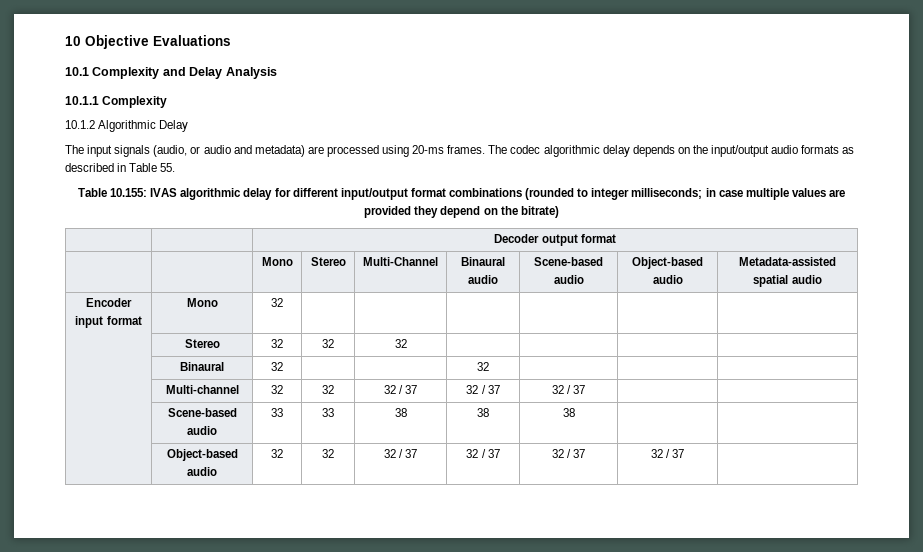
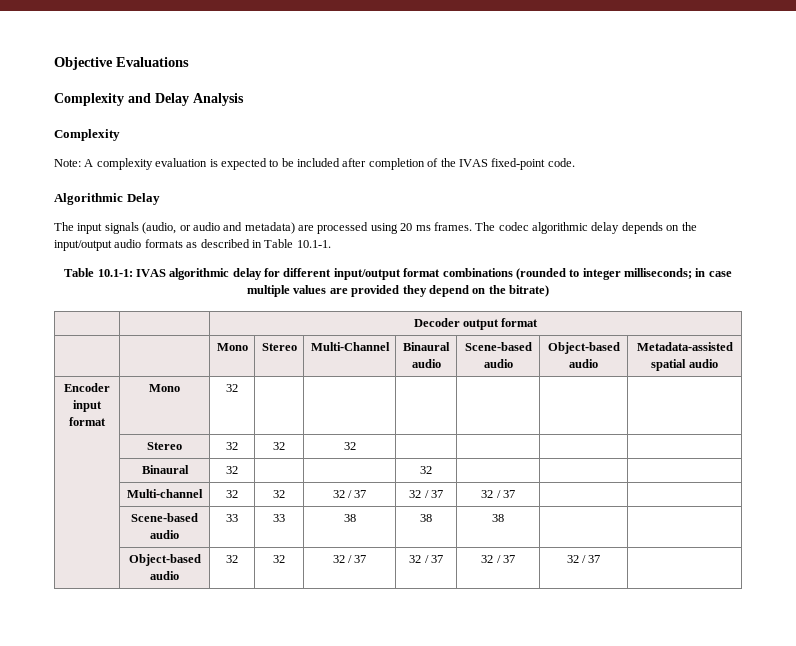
[65,36,81,46] 10 -> (54, 63) none
[65,67,89,76] 10.1 -> (189, 62) none
[65,96,99,105] 10.1.1 -> (244, 99) none
[65,120,95,129] 10.1.2 -> [54,158,575,170] Note: A complexity evaluation is expected to be included after completion of the IVAS fixed-point code. //
[412,145,445,154] 20-ms -> [400,223,431,231] 20 ms
[160,163,176,172] [78,188,148,197] 55. // Table 10.155: -> [296,240,331,248] [64,268,133,277] 10.1-1. // Table 10.1-1:

